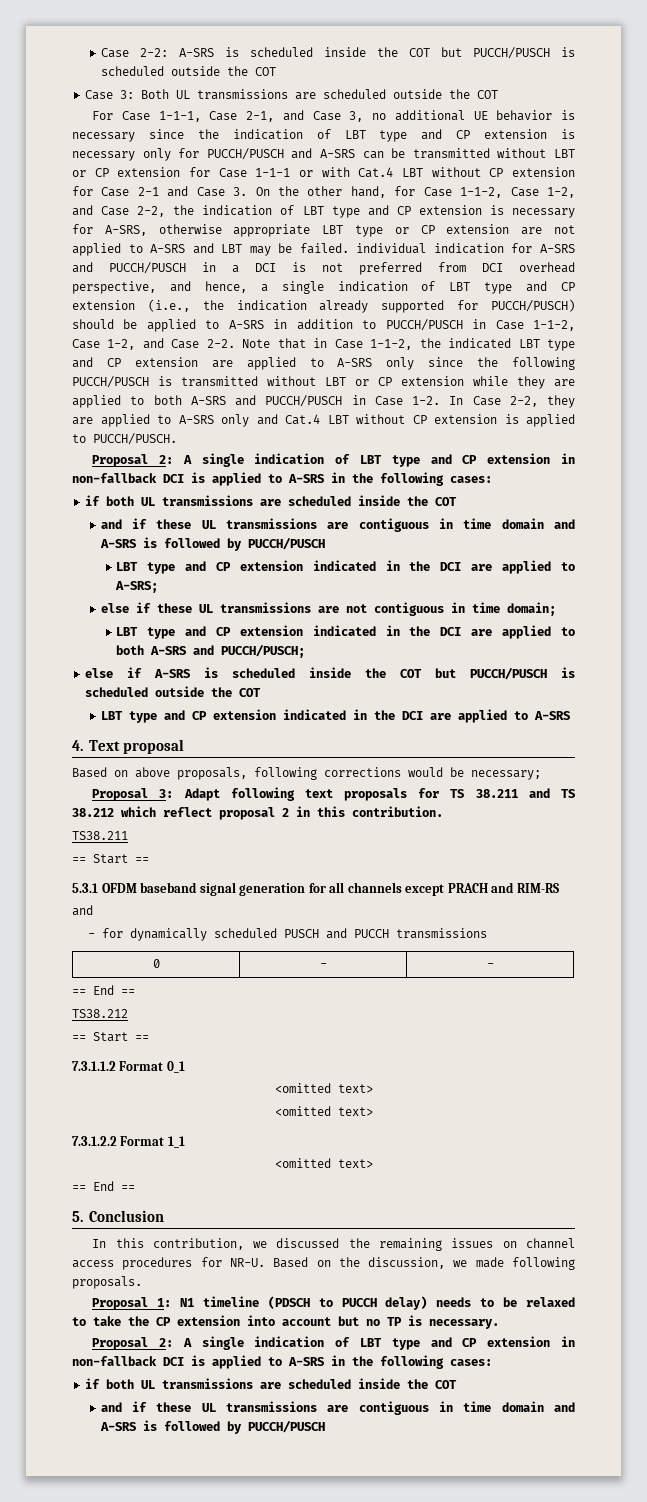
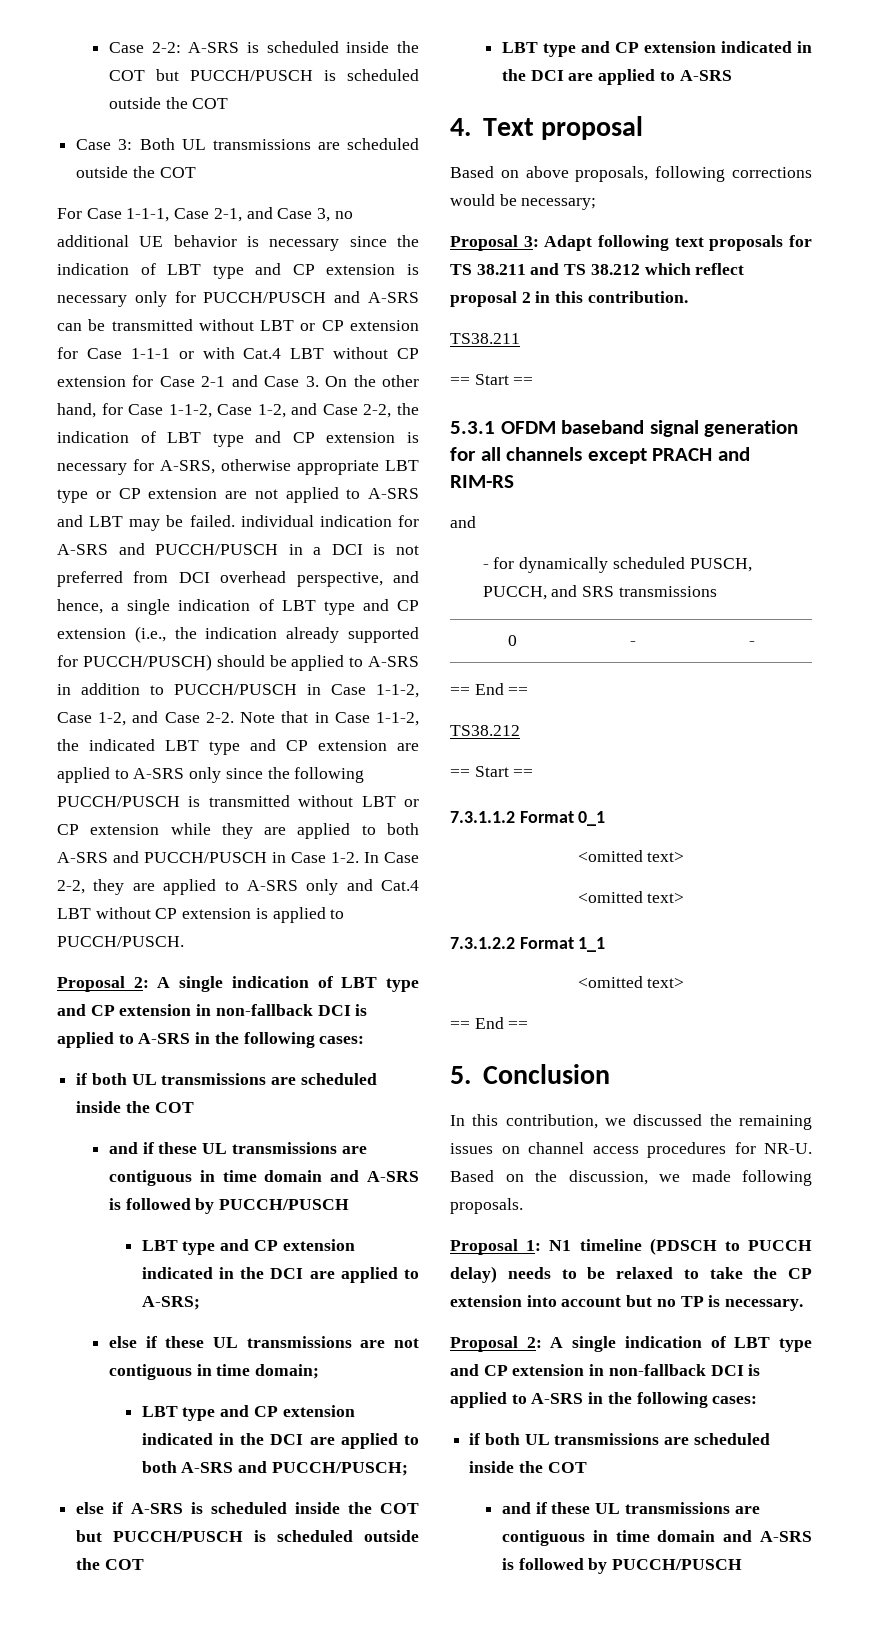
[283,928,389,939] PUSCH and PUCCH -> [689,558,752,572] [482,585,615,600] PUSCH, PUCCH, and SRS

